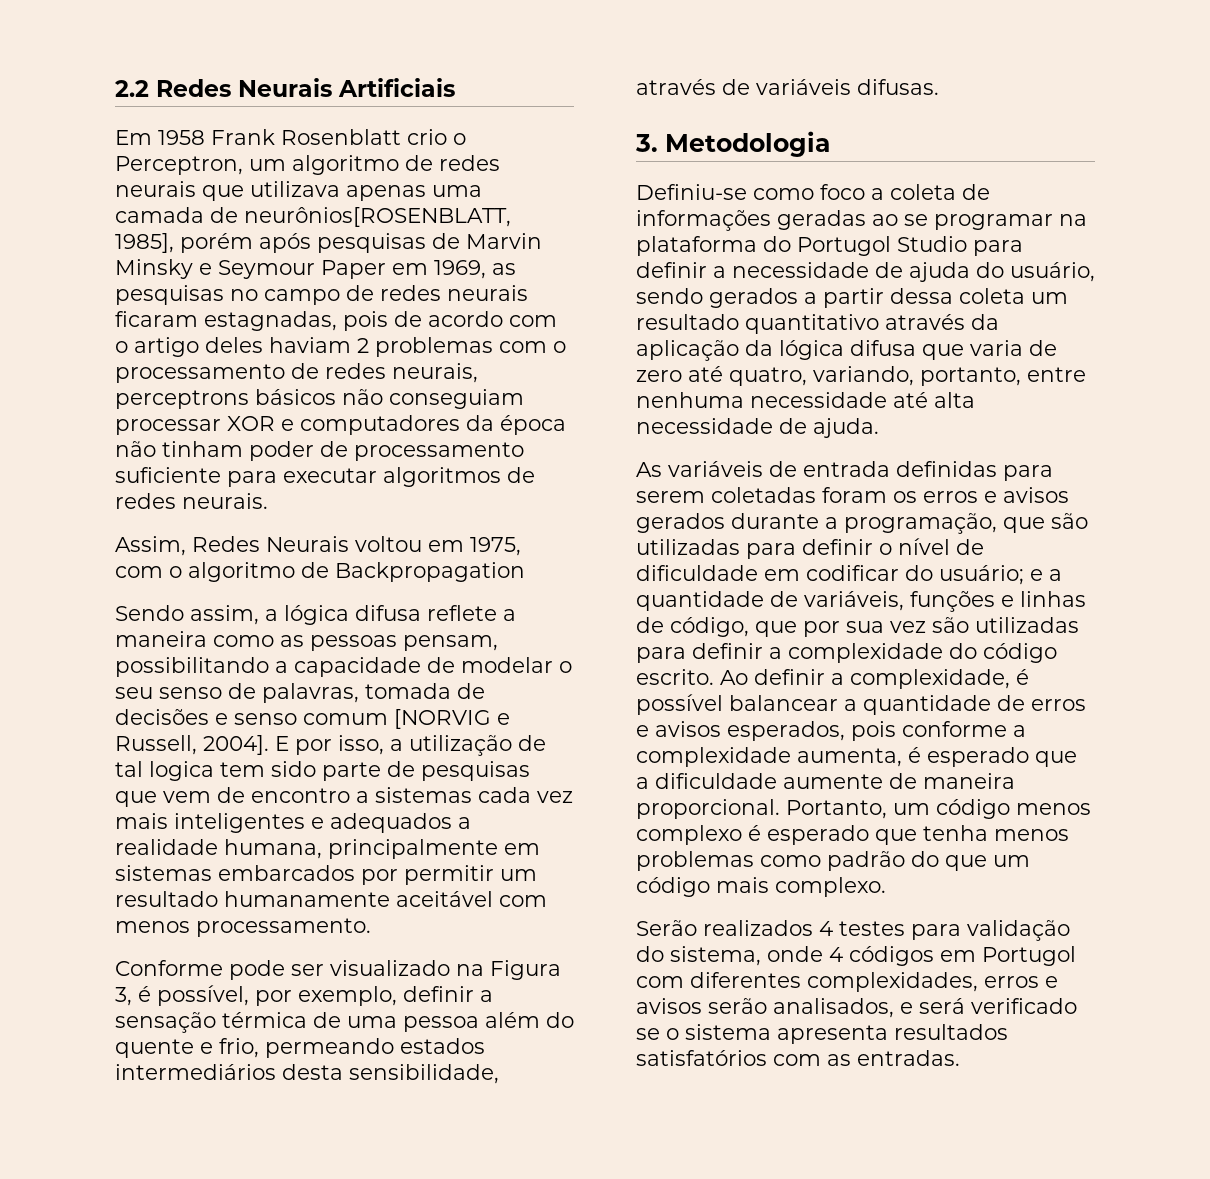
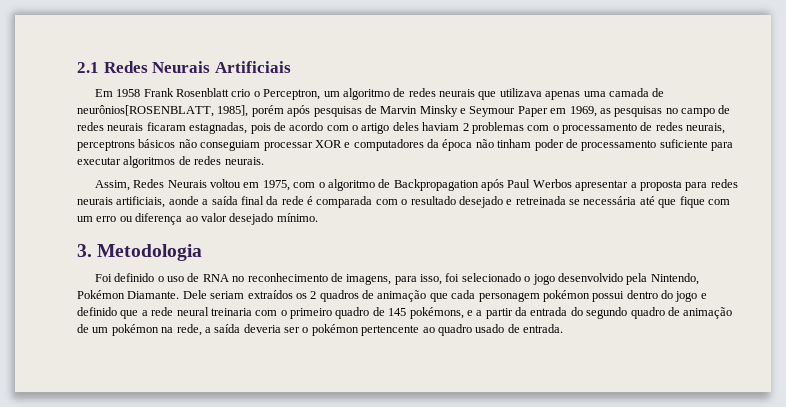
[115,80,149,97] 2.2 -> [77,62,99,73] 2.1
[115,605,516,625] [115,631,498,651] [115,657,572,677] [115,683,485,703] [115,709,510,729] [115,735,546,756] [115,761,530,781] [115,787,573,807] [115,813,471,833] [115,839,540,859] [115,865,537,885] [115,891,547,907] [115,918,371,937] [115,960,561,980] [115,985,493,1006] [115,1012,574,1033] [115,1038,485,1058] [115,1064,499,1084] [636,79,939,95] [635,131,830,157] [636,184,990,200] [636,210,1087,231] [636,236,1023,256] [636,262,1095,282] [636,288,1068,308] [636,314,999,334] [636,340,1057,361] [636,366,1086,386] [636,392,975,408] [636,418,879,438] [636,461,1053,481] [636,487,1069,503] [636,513,1088,534] [636,538,984,559] [636,565,1062,585] [636,591,1086,612] [636,617,1079,637] [636,643,1057,663] [636,669,1029,689] [636,694,1086,715] [636,721,1026,741] [636,747,1077,767] [636,773,1015,789] [636,799,1091,819] [636,825,1069,845] [636,851,1030,871] [636,877,886,897] [636,920,1070,941] [636,946,1076,966] [636,972,1058,992] [636,998,1077,1018] [636,1024,1008,1044] [636,1050,960,1066] // Sendo assim, a lógica difusa reflete a maneira como as pessoas pensam, possibilitando a capacidade de modelar o seu senso de palavras, tomada de decisões e senso comum [NORVIG e Russell, 2004]. E por isso, a utilização de tal logica tem sido parte de pesquisas que vem de encontro a sistemas cada vez mais inteligentes e adequados a realidade humana, principalmente em sistemas embarcados por permitir um resultado humanamente aceitável com menos processamento. // Conforme pode ser visualizado na Figura 3, é possível, por exemplo, definir a sensação térmica de uma pessoa além do quente e frio, permeando estados intermediários desta sensibilidade, através de variáveis difusas. // 3. Metodologia // Definiu-se como foco a coleta de informações geradas ao se programar na plataforma do Portugol Studio para definir a necessidade de ajuda do usuário, sendo gerados a partir dessa coleta um resultado quantitativo através da aplicação da lógica difusa que varia de zero até quatro, variando, portanto, entre nenhuma necessidade até alta necessidade de ajuda. // As variáveis de entrada definidas para serem coletadas foram os erros e avisos gerados durante a programação, que são utilizadas para definir o nível de dificuldade em codificar do usuário; e a quantidade de variáveis, funções e linhas de código, que por sua vez são utilizadas para definir a complexidade do código escrito. Ao definir a complexidade, é possível balancear a quantidade de erros e avisos esperados, pois conforme a complexidade aumenta, é esperado que a dificuldade aumente de maneira proporcional. Portanto, um código menos complexo é esperado que tenha menos problemas como padrão do que um código mais complexo. // Serão realizados 4 testes para validação do sistema, onde 4 códigos em Portugol com diferentes complexidades, erros e avisos serão analisados, e será verificado se o sistema apresenta resultados satisfatórios com as entradas. -> [481,179,738,191] [77,196,730,208] [77,213,318,225] [77,244,203,261] [94,273,699,285] [77,290,707,302] [77,307,733,319] [77,324,563,336] após Paul Werbos apresentar a proposta para redes neurais artificiais, aonde a saída final da rede é comparada com o resultado desejado e retreinada se necessária até que fique com um erro ou diferença ao valor desejado mínimo. // 3. Metodologia // Foi definido o uso de RNA no reconhecimento de imagens, para isso, foi selecionado o jogo desenvolvido pela Nintendo, Pokémon Diamante. Dele seriam extraídos os 2 quadros de animação que cada personagem pokémon possui dentro do jogo e definido que a rede neural treinaria com o primeiro quadro de 145 pokémons, e a partir da entrada do segundo quadro de animação de um pokémon na rede, a saída deveria ser o pokémon pertencente ao quadro usado de entrada.

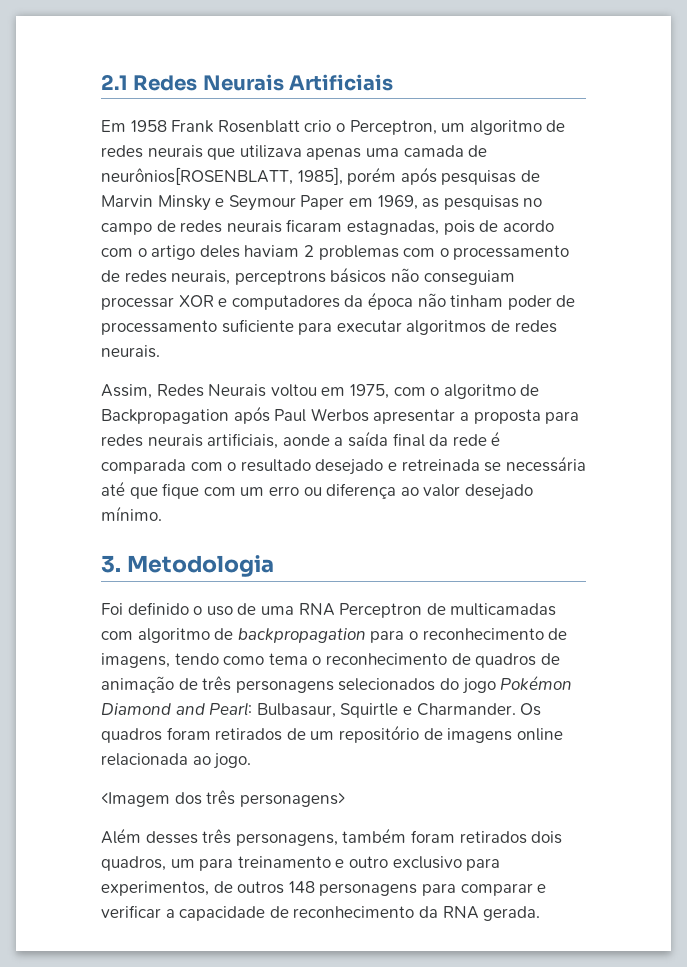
[202,273,699,285] [77,290,707,302] [77,307,733,319] [77,324,563,336] RNA no reconhecimento de imagens, para isso, foi selecionado o jogo desenvolvido pela Nintendo, Pokémon Diamante. Dele seriam extraídos os 2 quadros de animação que cada personagem pokémon possui dentro do jogo e definido que a rede neural treinaria com o primeiro quadro de 145 pokémons, e a partir da entrada do segundo quadro de animação de um pokémon na rede, a saída deveria ser o pokémon pertencente ao quadro usado de entrada. -> [260,603,557,618] [101,628,568,643] [101,653,560,668] [101,675,573,694] [101,702,542,718] [101,725,563,743] [101,753,252,769] [101,790,345,807] [101,828,563,846] [101,856,501,871] [101,881,547,896] [101,905,541,921] uma RNA Perceptron de multicamadas com algoritmo de backpropagation para o reconhecimento de imagens, tendo como tema o reconhecimento de quadros de animação de três personagens selecionados do jogo Pokémon Diamond and Pearl: Bulbasaur, Squirtle e Charmander. Os quadros foram retirados de um repositório de imagens online relacionada ao jogo. // <Imagem dos três personagens> // Além desses três personagens, também foram retirados dois quadros, um para treinamento e outro exclusivo para experimentos, de outros 148 personagens para comparar e verificar a capacidade de reconhecimento da RNA gerada.

